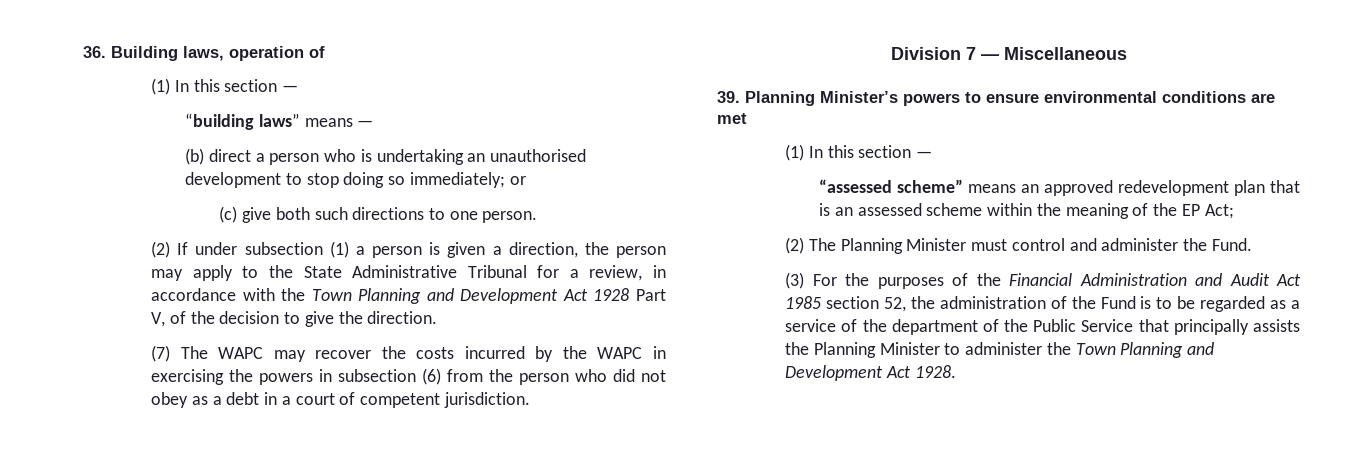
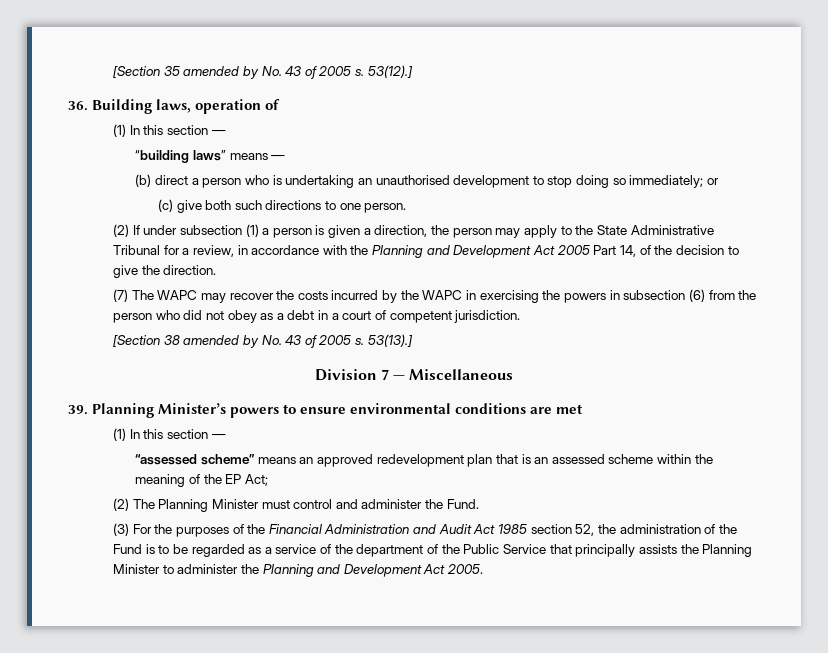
(83, 52) none -> [112,65,413,79] [Section 35 amended by No. 43 of 2005 s. 53(12).] //
[311,288,666,304] [151,312,166,327] Town Planning and Development Act 1928 Part V, -> [372,245,636,258] Planning and Development Act 2005 Part 14,
(530, 400) none -> [112,334,413,348] // [Section 38 amended by No. 43 of 2005 s. 53(13).]
[1075,342,1214,358] [785,365,956,381] Town Planning and Development Act 1928. -> [262,564,484,577] Planning and Development Act 2005.

